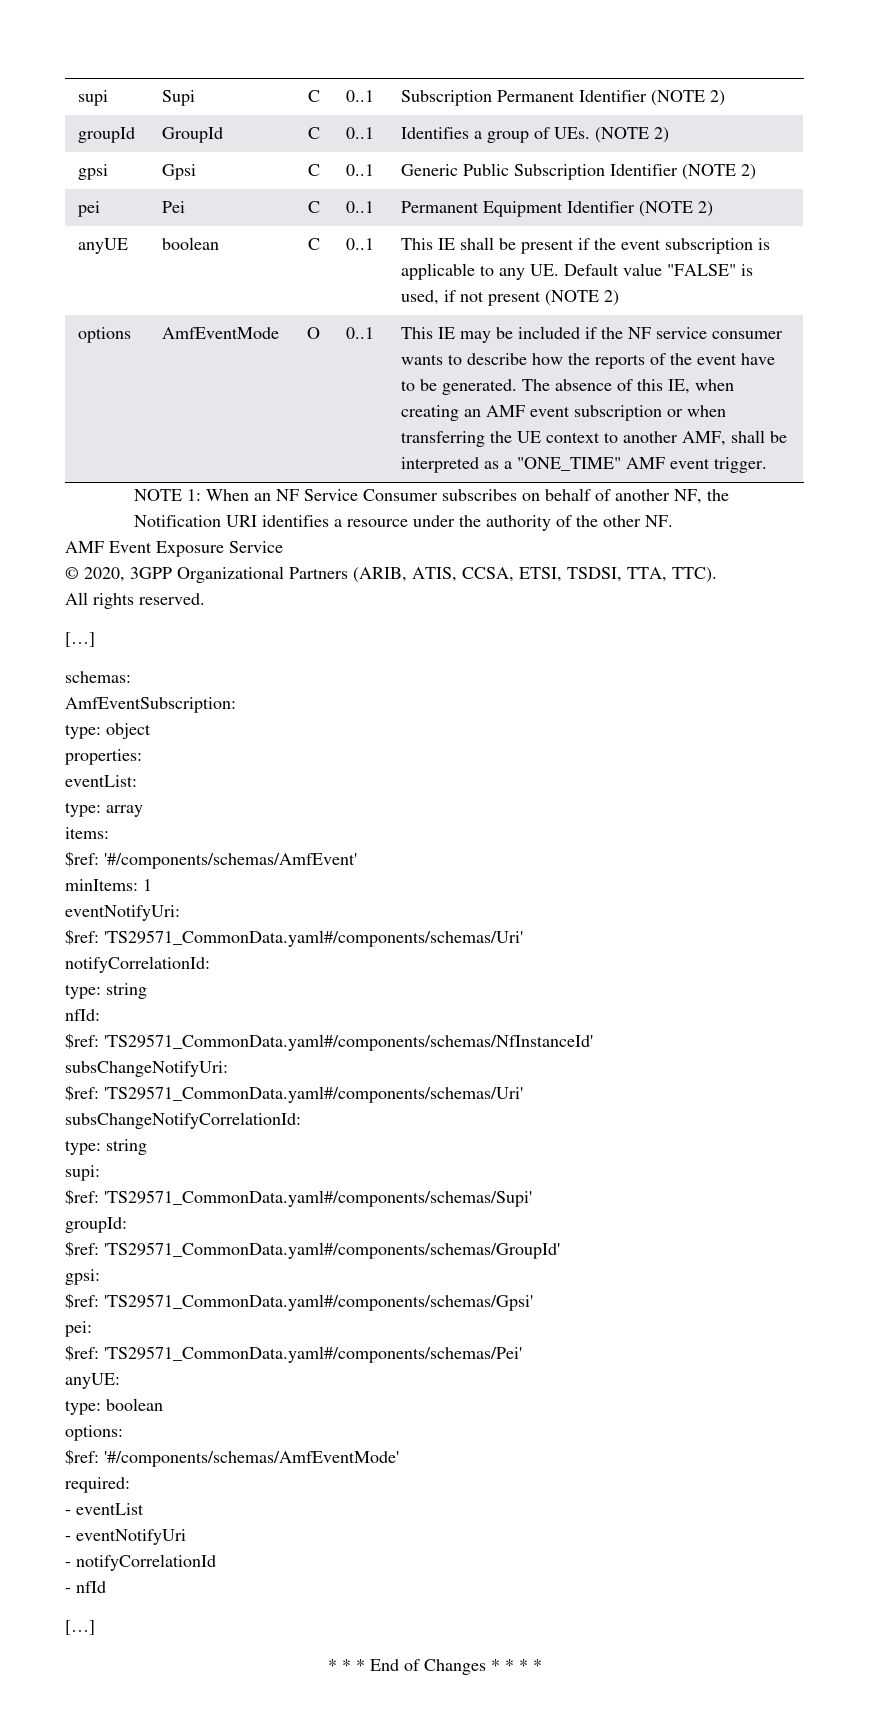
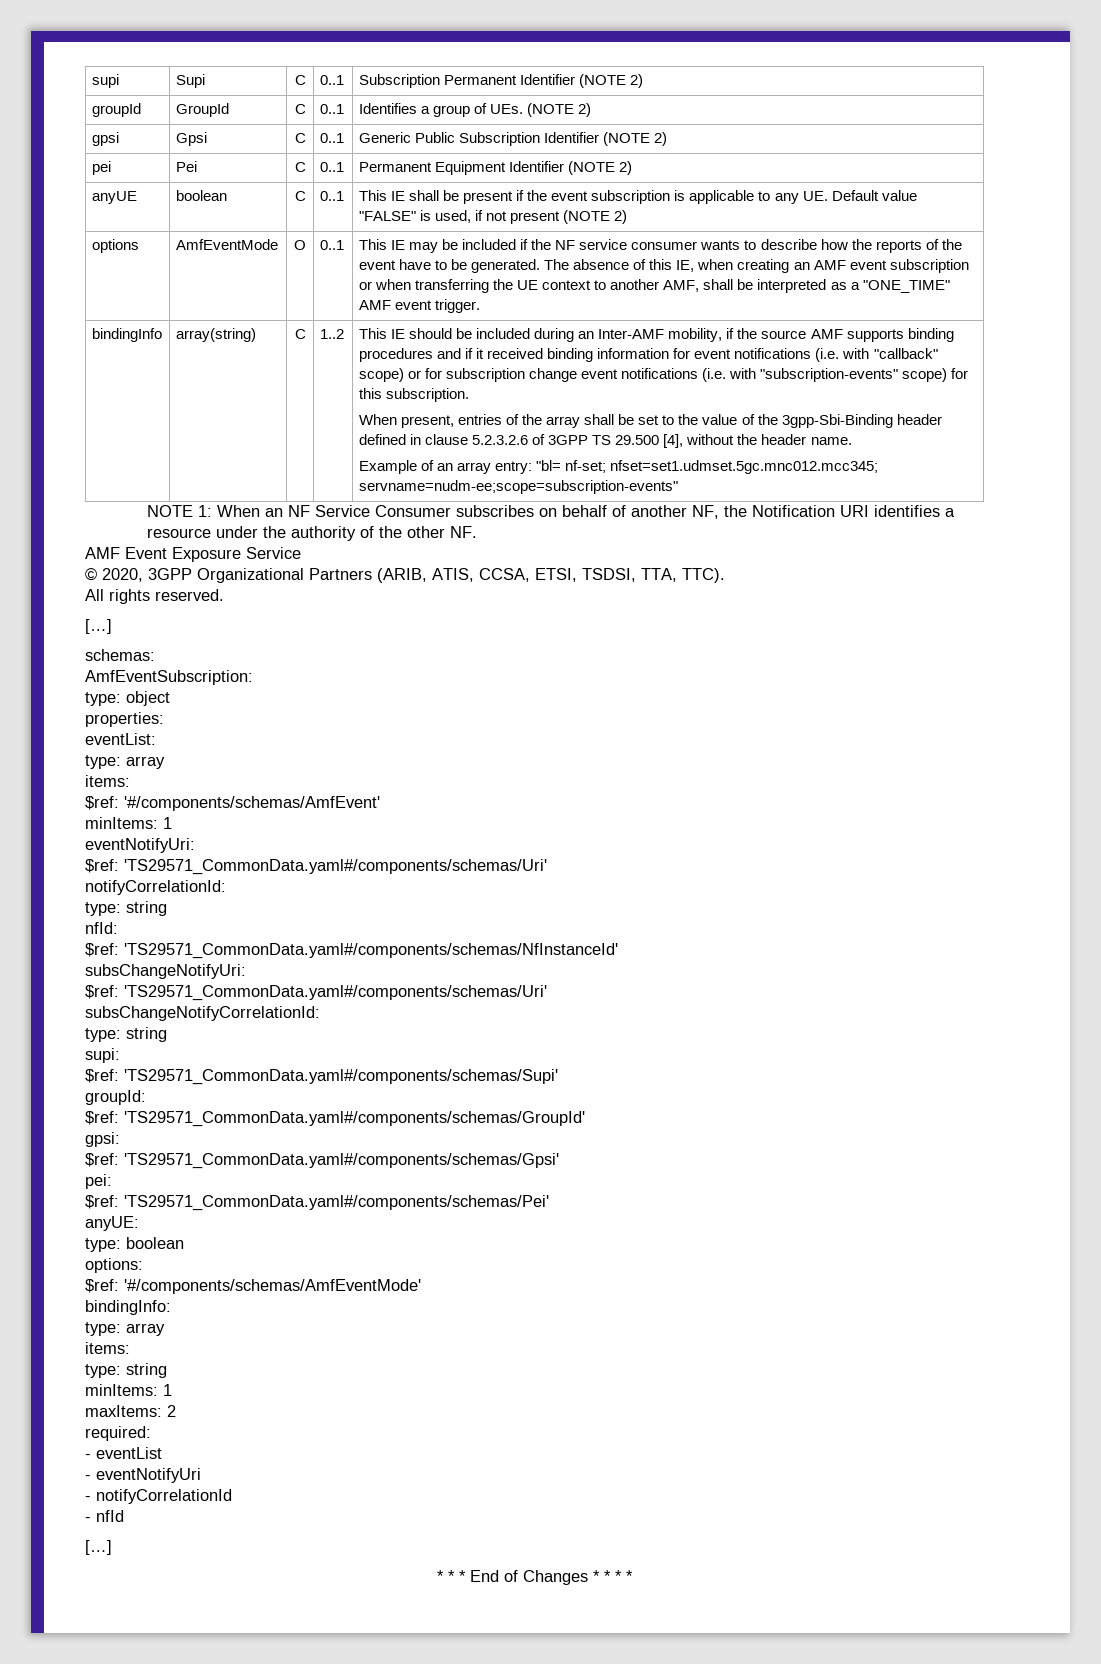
(768, 465) none -> [91,328,162,342] [175,328,256,342] [294,329,306,339] [319,329,344,339] [358,328,954,342] [358,348,938,362] [358,368,969,382] [358,388,469,402] [358,414,942,428] [358,434,852,448] [358,460,879,474] [358,480,678,494] // bindingInfo | array(string) | C | 1..2 | This IE should be included during an Inter-AMF mobility, if the source AMF supports binding procedures and if it received binding information for event notifications (i.e. with "callback" scope) or for subscription change event notifications (i.e. with "subscription-events" scope) for this subscription. // When present, entries of the array shall be set to the value of the 3gpp-Sbi-Binding header defined in clause 5.2.3.2.6 of 3GPP TS 29.500 [4], without the header name. // Example of an array entry: "bl= nf-set; nfset=set1.udmset.5gc.mnc012.mcc345; servname=nudm-ee;scope=subscription-events"
(399, 1459) none -> [85,1300,171,1315] [85,1322,165,1336] [85,1342,130,1354] [85,1363,167,1378] [85,1384,172,1396] [85,1405,176,1417] // bindingInfo: // type: array // items: // type: string // minItems: 1 // maxItems: 2

